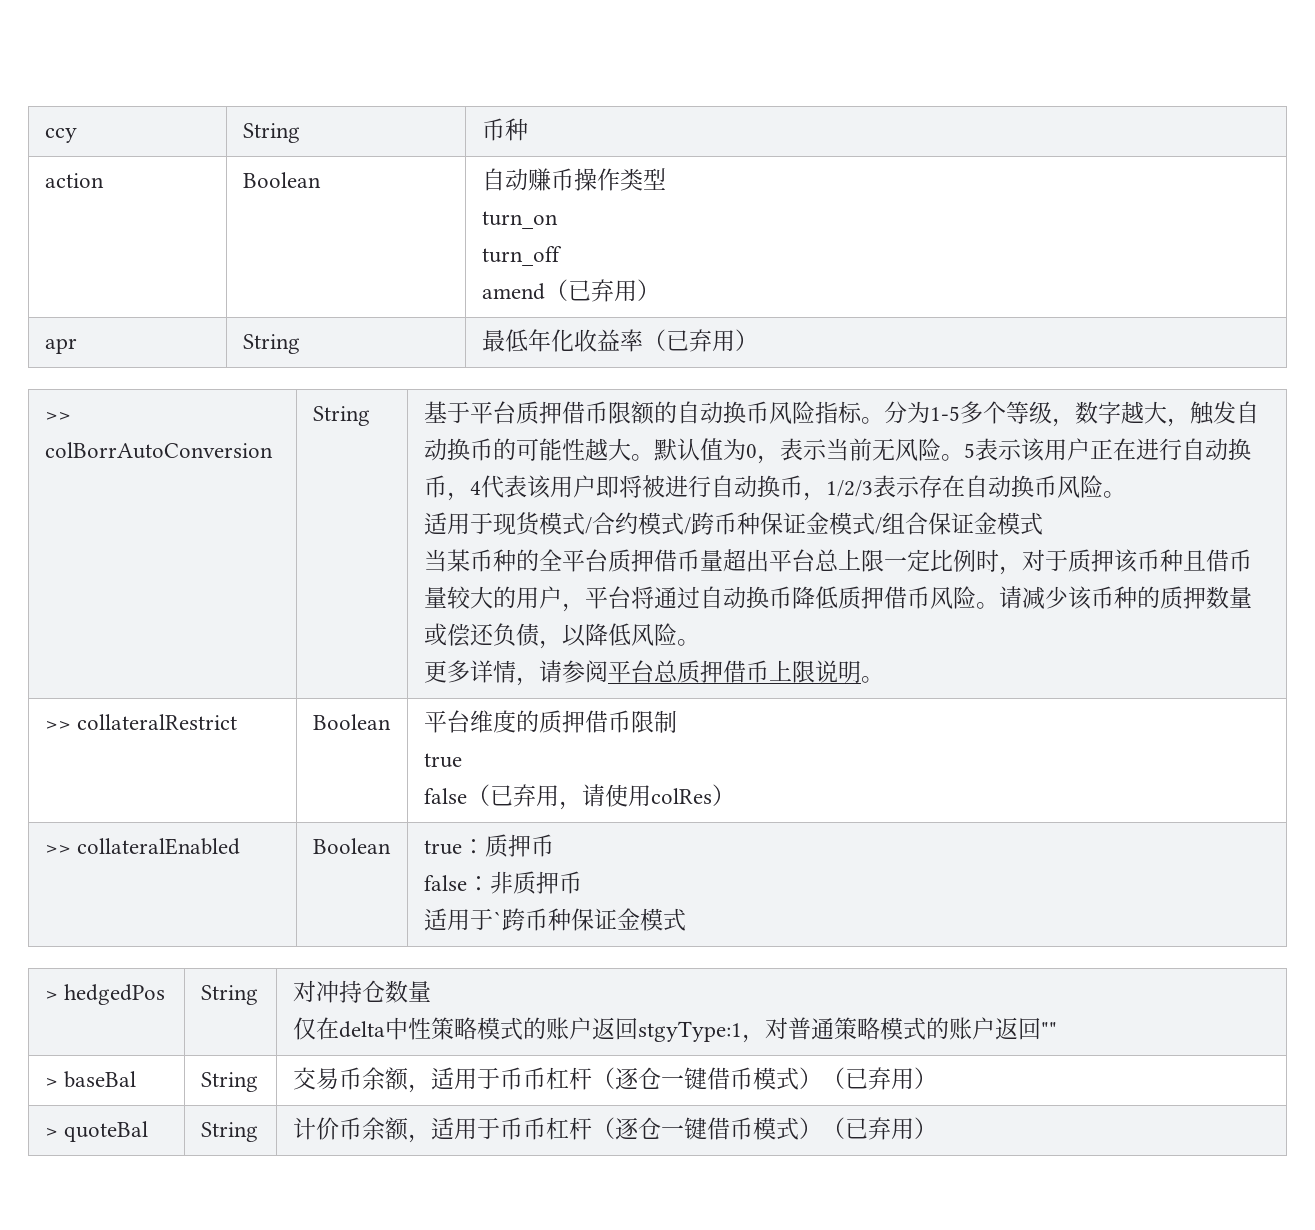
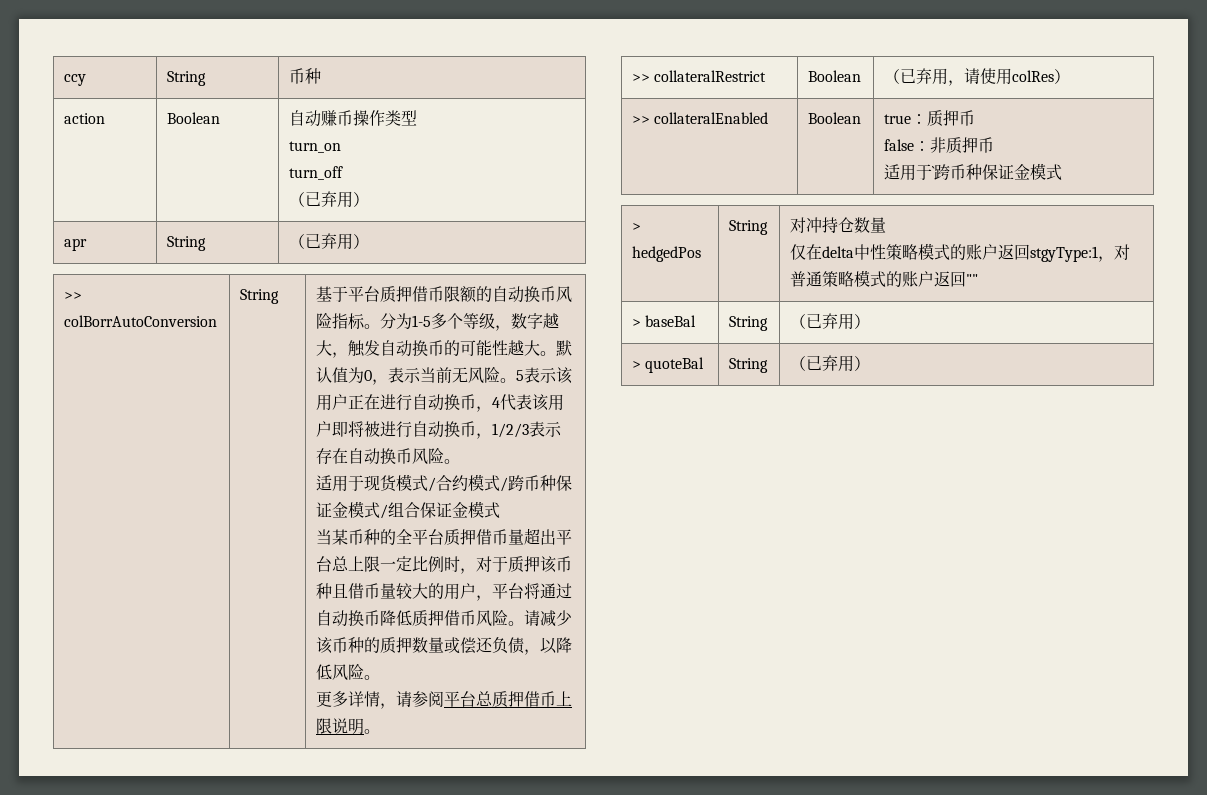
[481,283,545,300] amend -> (343, 173) none
[481,329,643,352] 最低年化收益率 -> (206, 243) none
[423,710,677,733] [423,753,462,768] [423,788,467,804] 平台维度的质押借币限制 // true // false -> (861, 76) none
[292,1067,822,1093] 交易币余额，适用于币币杠杆（逐仓一键借币模式） -> (768, 323) none
[292,1117,822,1143] 计价币余额，适用于币币杠杆（逐仓一键借币模式） -> (768, 365) none

